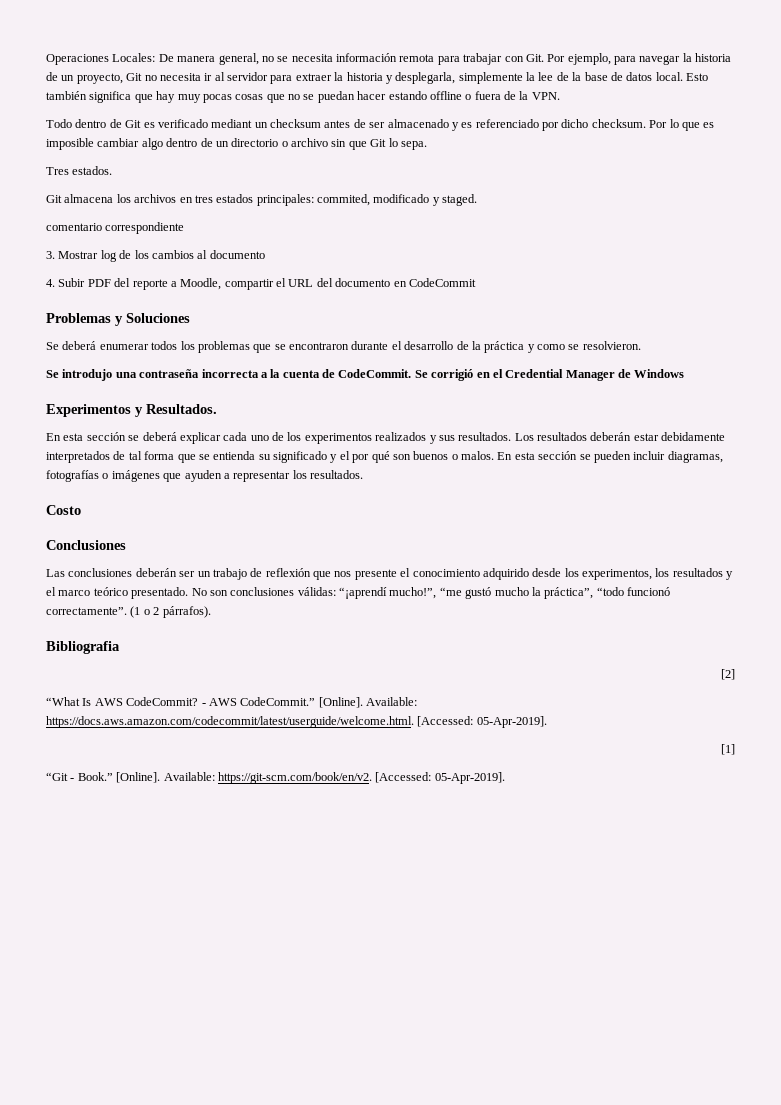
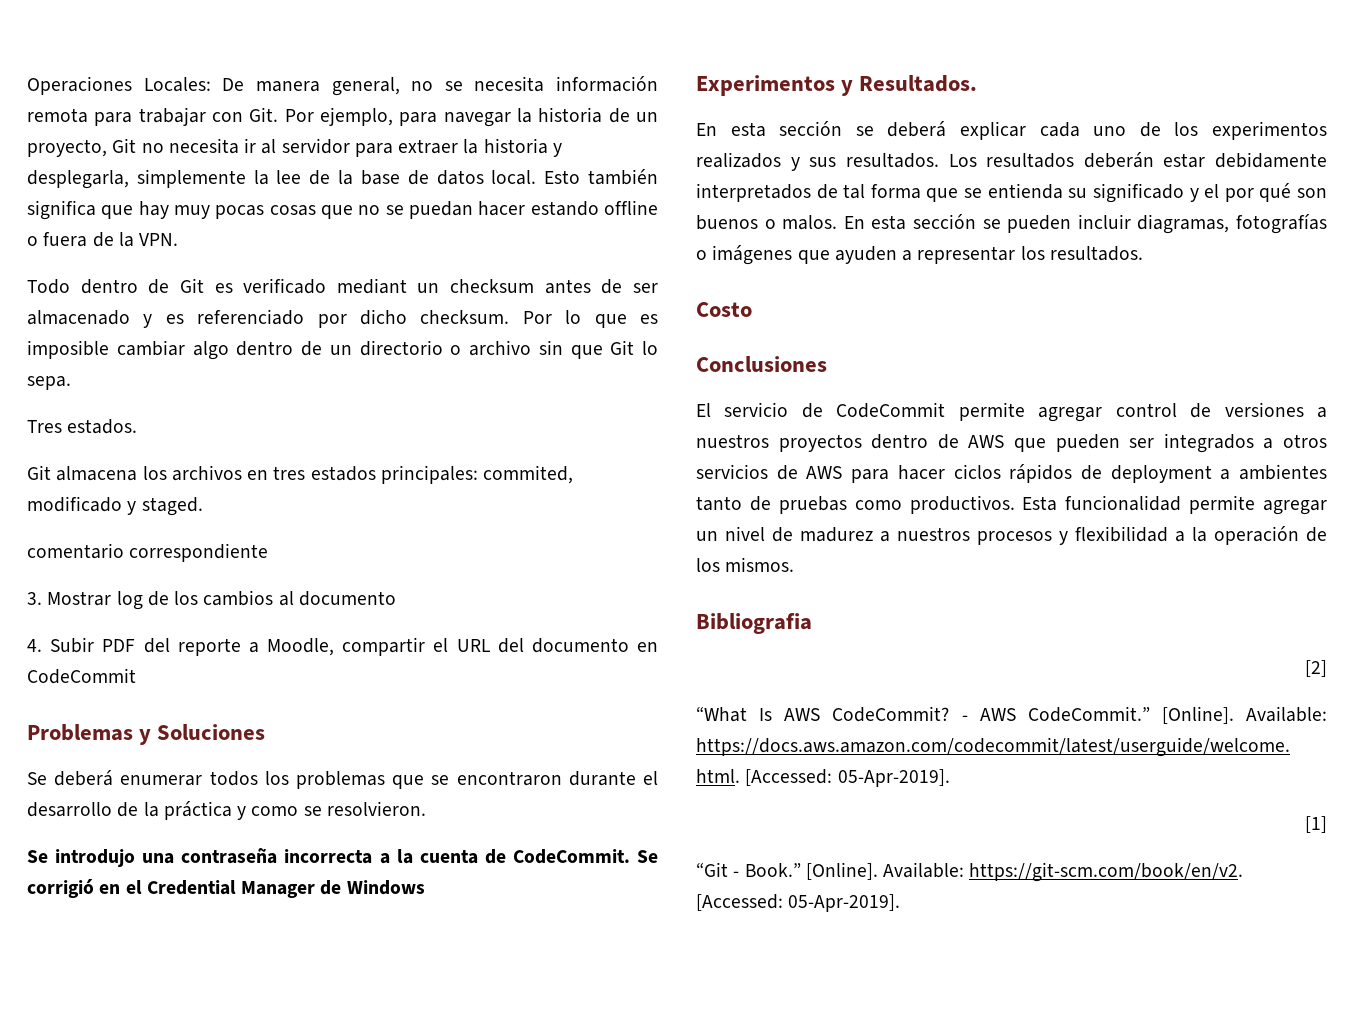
[46,568,734,580] [46,587,670,599] [46,606,211,618] Las conclusiones deberán ser un trabajo de reflexión que nos presente el conocimiento adquirido desde los experimentos, los resultados y el marco teórico presentado. No son conclusiones válidas: “¡aprendí mucho!”, “me gustó mucho la práctica”, “todo funcionó correctamente”. (1 o 2 párrafos). -> [696,402,1327,422] [696,433,1328,453] [696,464,1327,483] [696,495,1327,515] [696,526,1327,545] [696,557,795,572] El servicio de CodeCommit permite agregar control de versiones a nuestros proyectos dentro de AWS que pueden ser integrados a otros servicios de AWS para hacer ciclos rápidos de deployment a ambientes tanto de pruebas como productivos. Esta funcionalidad permite agregar un nivel de madurez a nuestros procesos y flexibilidad a la operación de los mismos.

